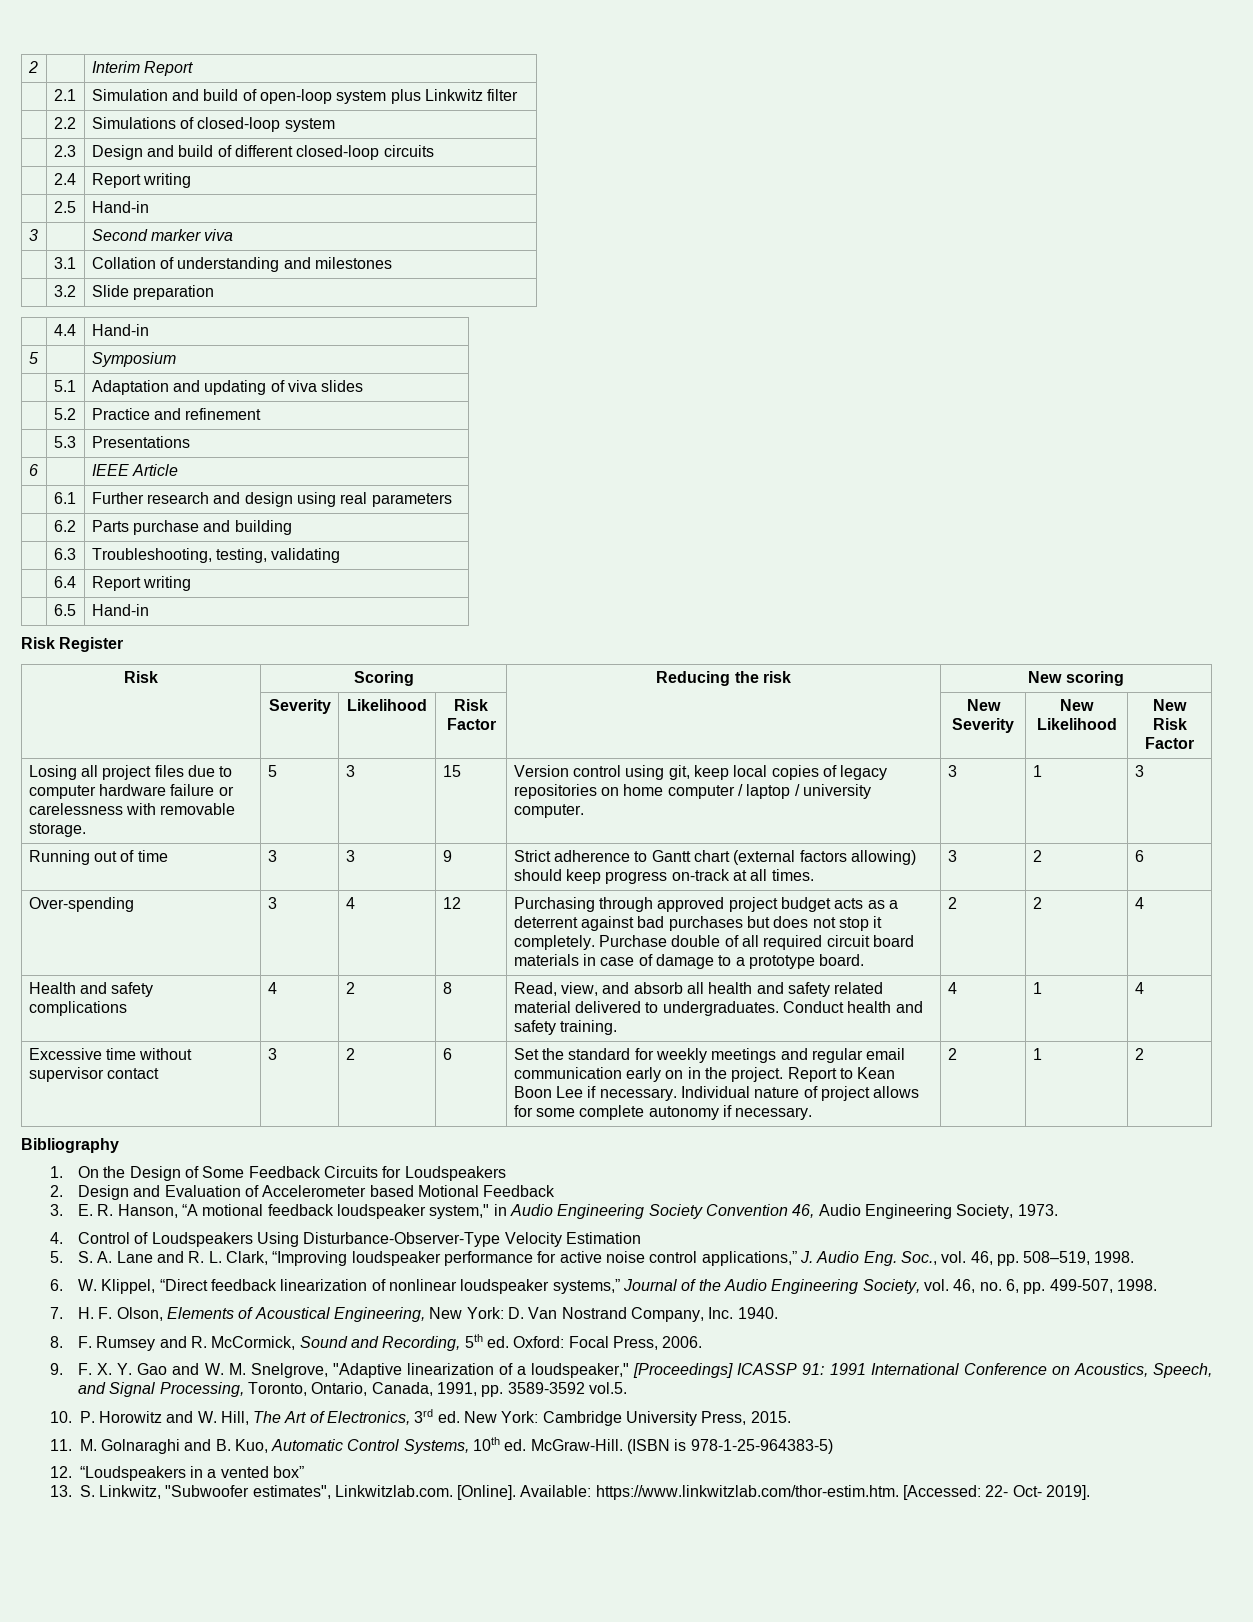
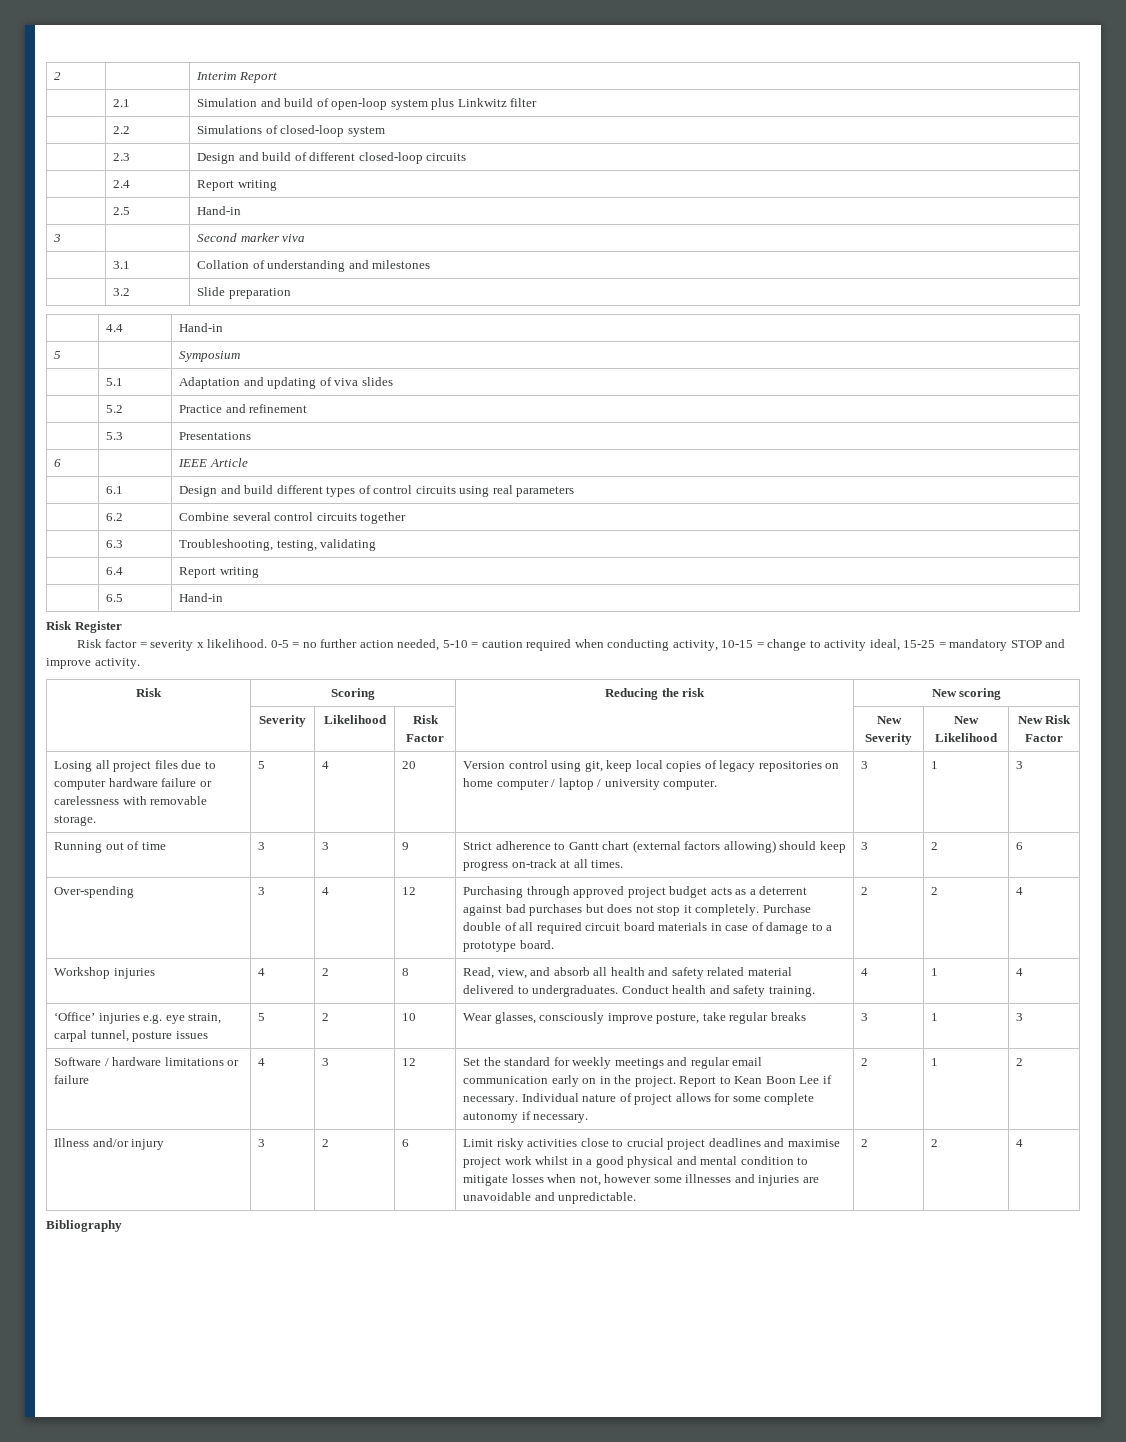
[91,492,293,507] Further research and design -> [179,485,456,497] Design and build different types of control circuits
[91,520,292,535] Parts purchase and building -> [179,512,407,524] Combine several control circuits together
(124, 644) none -> [76,639,1066,651] [46,658,140,669] // Risk factor = severity x likelihood. 0-5 = no further action needed, 5-10 = caution required when conducting activity, 10-15 = change to activity ideal, 15-25 = mandatory STOP and improve activity.
[345,765,355,777] [442,765,461,777] 3 | 15 -> [322,761,330,769] [402,761,417,769] 4 | 20
[28,982,154,997] [28,1001,127,1016] Health and safety complications -> [54,967,155,979] Workshop injuries
[28,1048,193,1060] [28,1067,159,1082] [267,1048,277,1060] [345,1048,355,1060] [442,1048,452,1060] Excessive time without supervisor contact | 3 | 2 | 6 -> [54,1012,222,1024] [54,1030,208,1042] [258,1013,266,1021] [322,1013,330,1021] [402,1013,417,1021] [463,1012,806,1024] [861,1013,869,1021] [931,1013,939,1021] [1016,1013,1024,1021] [54,1057,240,1066] [54,1075,90,1084] [258,1058,266,1066] [322,1058,330,1066] [402,1058,417,1066] ‘Office’ injuries e.g. eye strain, carpal tunnel, posture issues | 5 | 2 | 10 | Wear glasses, consciously improve posture, take regular breaks | 3 | 1 | 3 // Software / hardware limitations or failure | 4 | 3 | 12
[21,1138,119,1153] [49,1166,506,1181] [49,1185,556,1200] [49,1204,1058,1219] [49,1232,642,1247] [49,1251,1135,1266] [49,1279,1157,1294] [49,1307,778,1322] [49,1334,703,1351] [49,1363,1213,1378] [78,1382,627,1397] [49,1409,791,1426] [49,1437,833,1454] [49,1466,304,1481] [49,1485,1091,1500] // Bibliography // 1. On the Design of Some Feedback Circuits for Loudspeakers // 2. Design and Evaluation of Accelerometer based Motional Feedback // 3. E. R. Hanson, “A motional feedback loudspeaker system," in Audio Engineering Society Convention 46, Audio Engineering Society, 1973. // 4. Control of Loudspeakers Using Disturbance-Observer-Type Velocity Estimation // 5. S. A. Lane and R. L. Clark, “Improving loudspeaker performance for active noise control applications,” J. Audio Eng. Soc., vol. 46, pp. 508–519, 1998. // 6. W. Klippel, “Direct feedback linearization of nonlinear loudspeaker systems,” Journal of the Audio Engineering Society, vol. 46, no. 6, pp. 499-507, 1998. // 7. H. F. Olson, Elements of Acoustical Engineering, New York: D. Van Nostrand Company, Inc. 1940. // 8. F. Rumsey and R. McCormick, Sound and Recording, 5th ed. Oxford: Focal Press, 2006. // 9. F. X. Y. Gao and W. M. Snelgrove, "Adaptive linearization of a loudspeaker," [Proceedings] ICASSP 91: 1991 International Conference on Acoustics, Speech, and Signal Processing, Toronto, Ontario, Canada, 1991, pp. 3589-3592 vol.5. // 10. P. Horowitz and W. Hill, The Art of Electronics, 3rd ed. New York: Cambridge University Press, 2015. // 11. M. Golnaraghi and B. Kuo, Automatic Control Systems, 10th ed. McGraw-Hill. (ISBN is 978-1-25-964383-5) // 12. “Loudspeakers in a vented box” // 13. S. Linkwitz, "Subwoofer estimates", Linkwitzlab.com. [Online]. Available: https://www.linkwitzlab.com/thor-estim.htm. [Accessed: 22- Oct- 2019]. -> [54,1138,165,1150] [258,1139,266,1147] [322,1139,330,1147] [402,1139,410,1147] [463,1138,840,1150] [463,1156,809,1168] [463,1174,819,1186] [463,1192,637,1204] [861,1139,869,1147] [931,1139,939,1147] [1016,1139,1024,1147] [46,1220,122,1232] // Illness and/or injury | 3 | 2 | 6 | Limit risky activities close to crucial project deadlines and maximise project work whilst in a good physical and mental condition to mitigate losses when not, however some illnesses and injuries are unavoidable and unpredictable. | 2 | 2 | 4 // Bibliography

